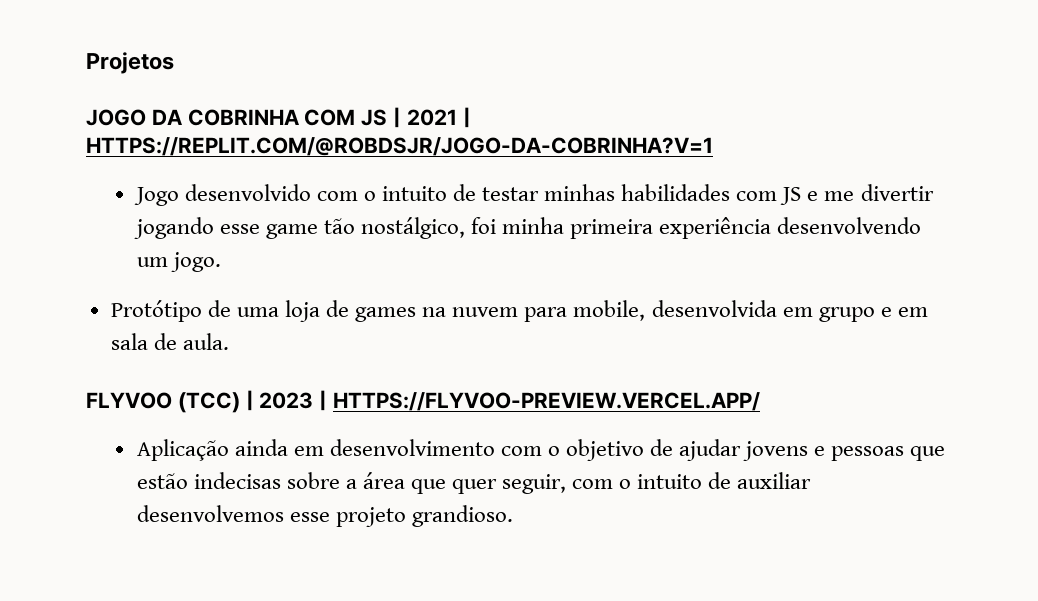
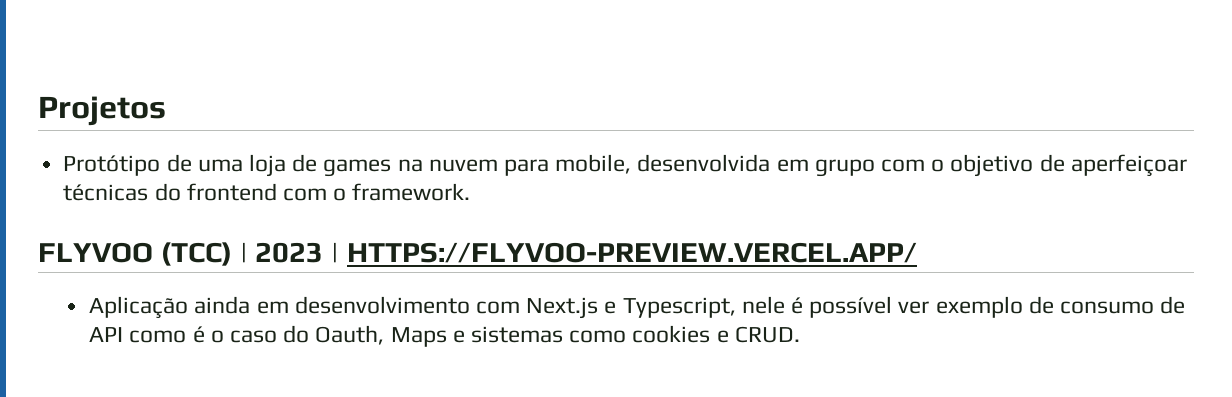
[86,107,471,128] [86,137,713,156] [133,184,934,206] [133,217,922,239] [136,252,221,272] // JOGO DA COBRINHA COM JS | 2021 | HTTPS://REPLIT.COM/@ROBDSJR/JOGO-DA-COBRINHA?V=1 // Jogo desenvolvido com o intuito de testar minhas habilidades com JS e me divertir jogando esse game tão nostálgico, foi minha primeira experiência desenvolvendo um jogo. -> (166, 111) none
[880,307,928,317] [110,333,229,350] e em sala de aula. -> [881,154,1187,177] [63,183,471,201] com o objetivo de aperfeiçoar técnicas do frontend com o framework.
[547,439,946,461] [136,472,812,494] [136,505,513,527] o objetivo de ajudar jovens e pessoas que estão indecisas sobre a área que quer seguir, com o intuito de auxiliar desenvolvemos esse projeto grandioso. -> [526,296,1186,319] [89,325,800,347] Next.js e Typescript, nele é possível ver exemplo de consumo de API como é o caso do Oauth, Maps e sistemas como cookies e CRUD.

